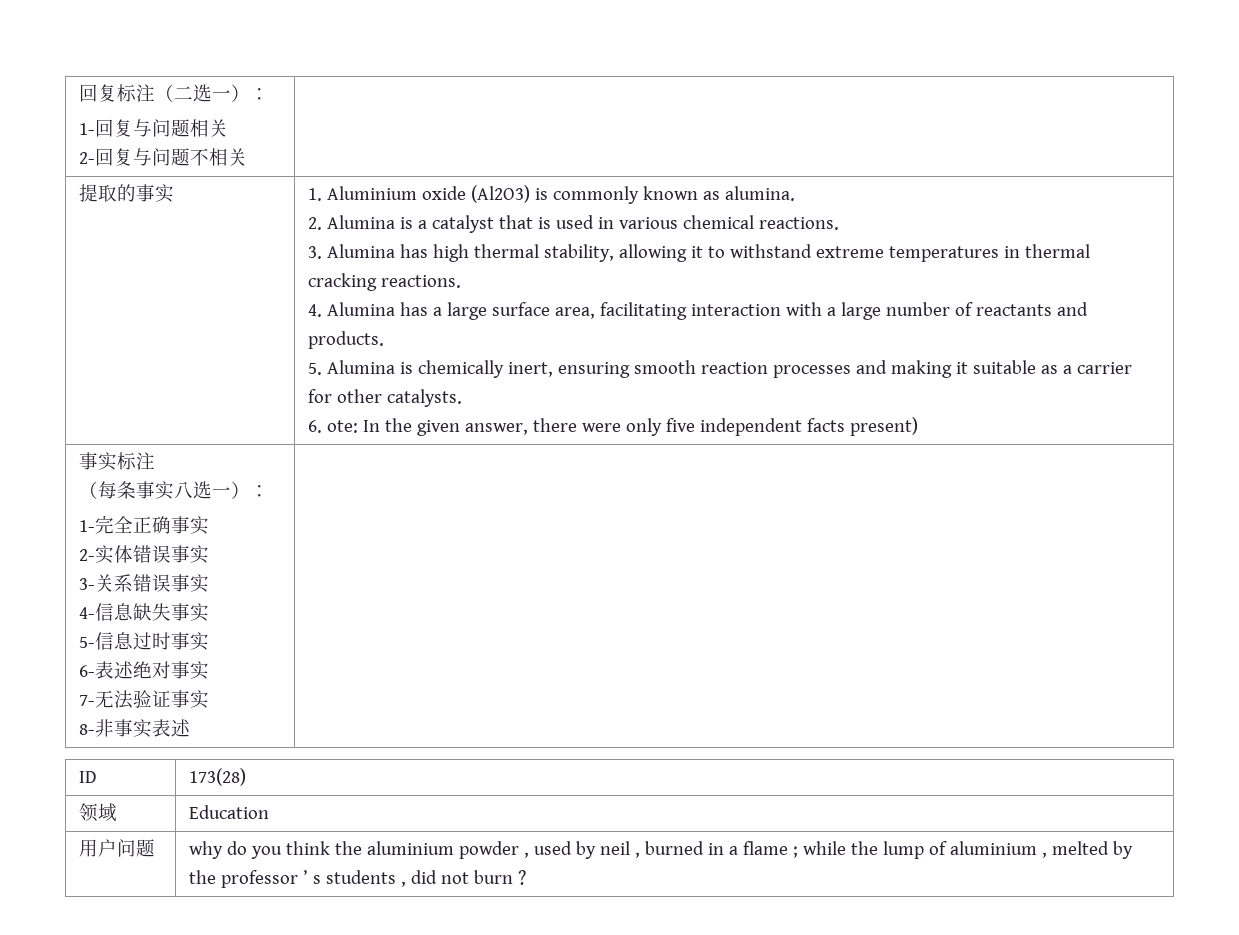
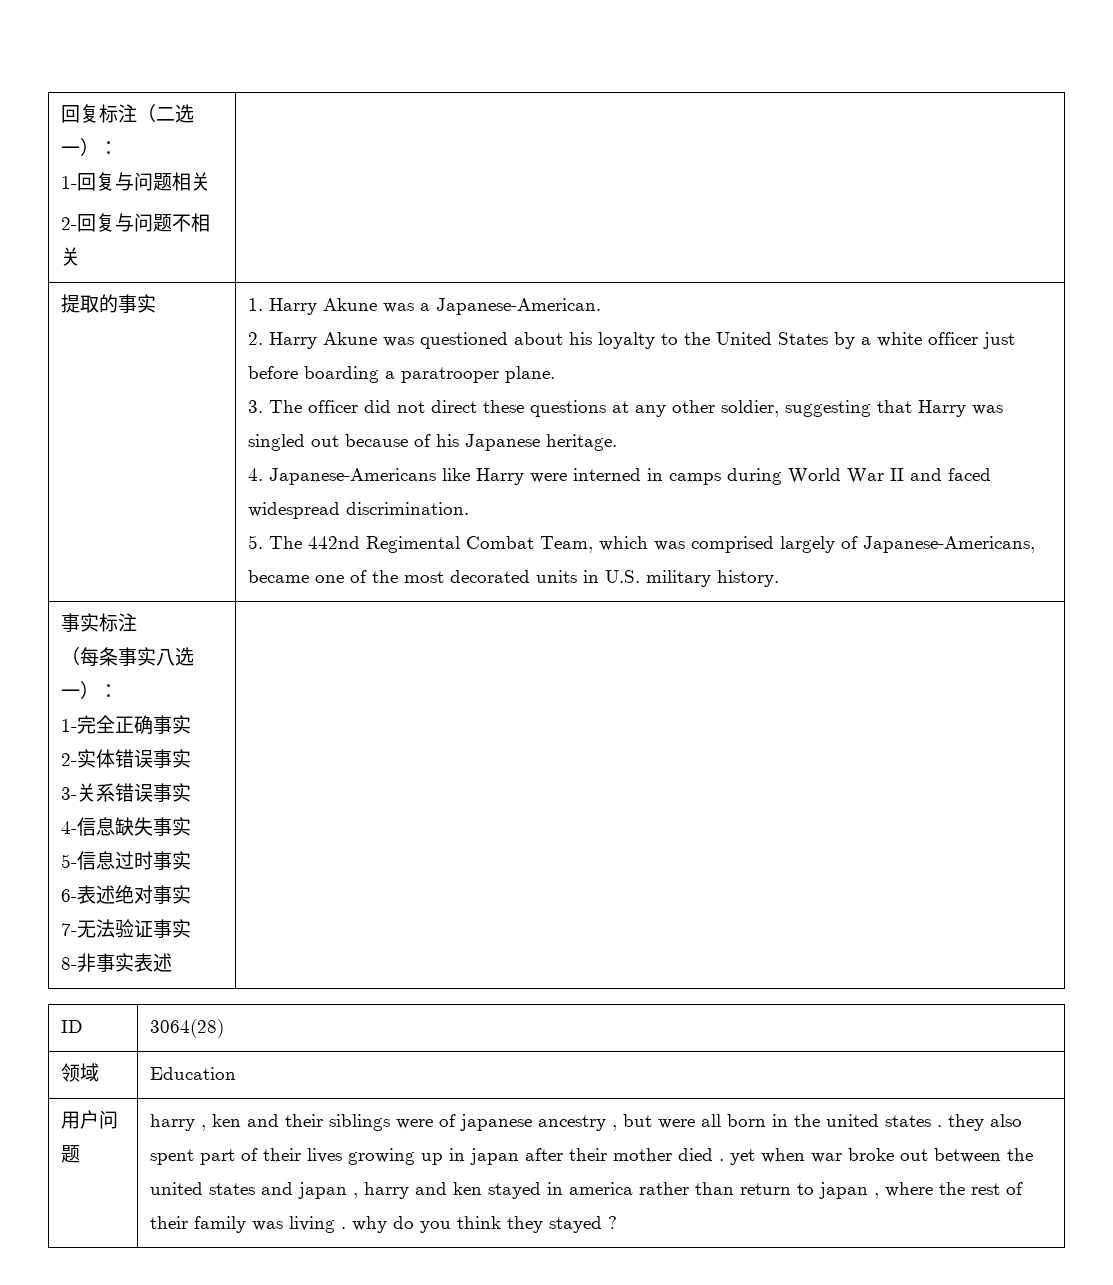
[326,185,795,204] [307,215,839,233] [307,244,1090,262] [307,273,461,291] [307,302,1088,320] [307,331,384,349] [307,360,1132,378] [307,389,462,407] [307,417,918,436] Aluminium oxide (Al2O3) is commonly known as alumina. // 2. Alumina is a catalyst that is used in various chemical reactions. // 3. Alumina has high thermal stability, allowing it to withstand extreme temperatures in thermal cracking reactions. // 4. Alumina has a large surface area, facilitating interaction with a large number of reactants and products. // 5. Alumina is chemically inert, ensuring smooth reaction processes and making it suitable as a carrier for other catalysts. // 6. ote: In the given answer, there were only five independent facts present) -> [269,298,602,315] [248,332,1016,349] [248,366,556,383] [248,400,1004,417] [248,434,618,451] [248,468,992,485] [248,502,470,519] [248,535,1036,553] [248,570,780,587] Harry Akune was a Japanese-American. // 2. Harry Akune was questioned about his loyalty to the United States by a white officer just before boarding a paratrooper plane. // 3. The officer did not direct these questions at any other soldier, suggesting that Harry was singled out because of his Japanese heritage. // 4. Japanese-Americans like Harry were interned in camps during World War II and faced widespread discrimination. // 5. The 442nd Regimental Combat Team, which was comprised largely of Japanese-Americans, became one of the most decorated units in U.S. military history.
[188,768,246,786] 173(28) -> [150,1019,225,1038] 3064(28)
[188,841,1133,859] [188,870,513,888] why do you think the aluminium powder , used by neil , burned in a flame ; while the lump of aluminium , melted by the professor ’ s students , did not burn -> [150,1114,1023,1131] [150,1148,1034,1165] [150,1182,1024,1199] [150,1216,603,1233] harry , ken and their siblings were of japanese ancestry , but were all born in the united states . they also spent part of their lives growing up in japan after their mother died . yet when war broke out between the united states and japan , harry and ken stayed in america rather than return to japan , where the rest of their family was living . why do you think they stayed

